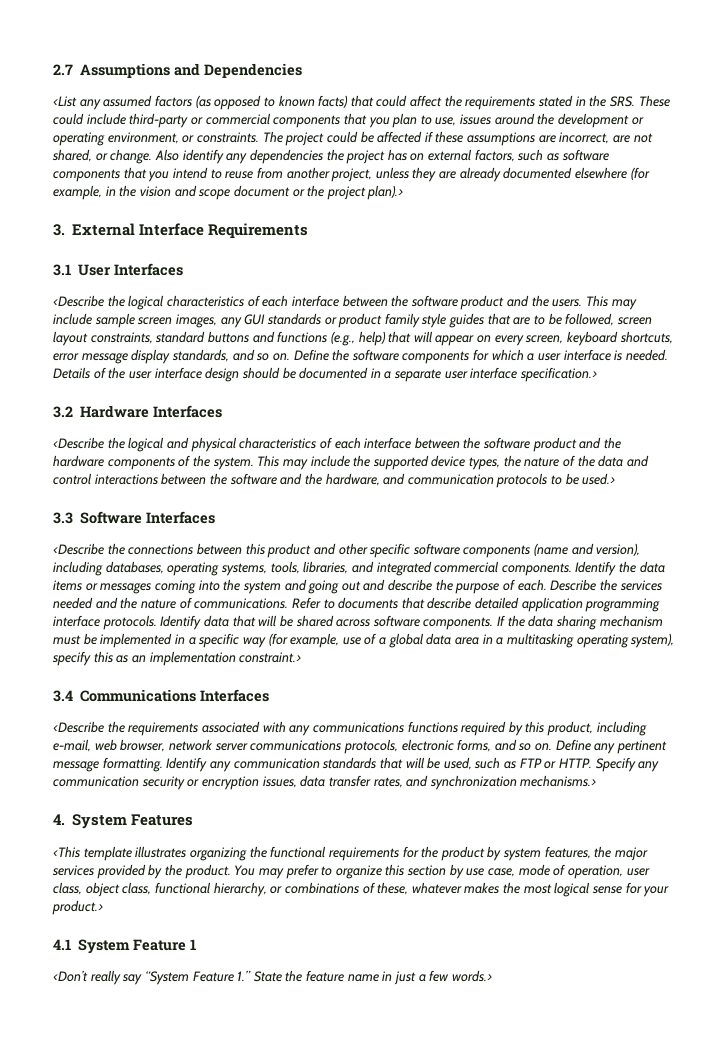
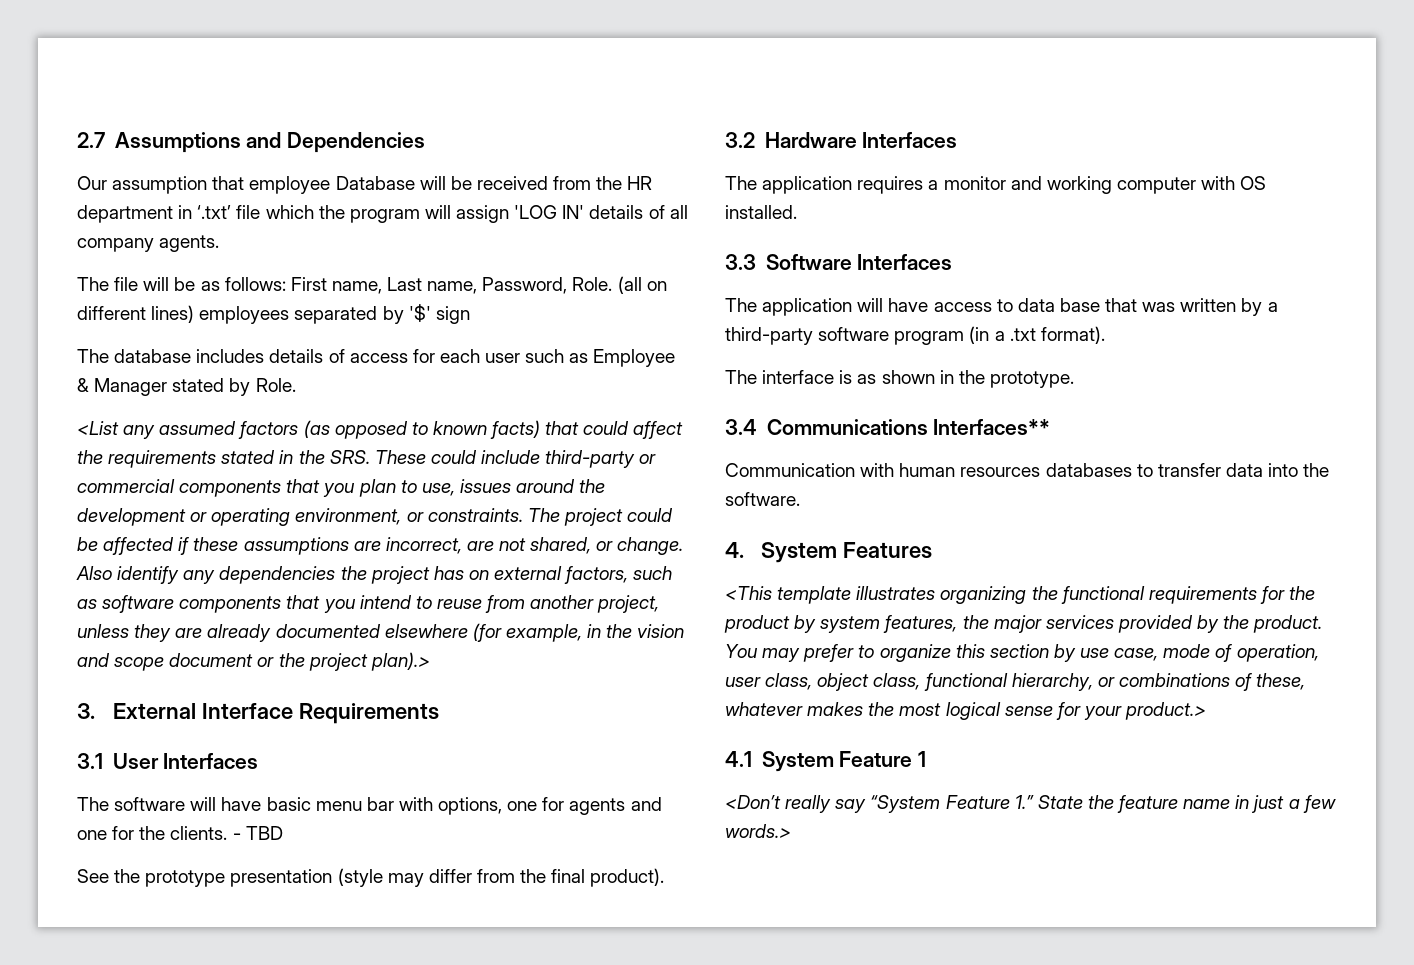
(302, 70) none -> [77,176,653,194] [77,205,688,223] [77,235,220,252] [77,276,667,294] [77,304,470,324] [77,349,676,367] [77,378,296,396] // Our assumption that employee Database will be received from the HR department in ‘.txt’ file which the program will assign 'LOG IN' details of all company agents. // The file will be as follows: First name, Last name, Password, Role. (all on different lines) employees separated by '$' sign // The database includes details of access for each user such as Employee & Manager stated by Role.
[53,295,637,310] [53,313,652,328] [53,331,673,346] [53,349,668,364] [53,367,598,382] [53,405,222,418] [53,437,622,452] [53,455,649,470] [53,473,616,488] [53,511,215,524] [53,543,641,558] [53,561,665,576] [53,579,662,594] [53,597,661,612] [53,615,663,630] [53,633,675,648] [52,651,302,666] [53,689,269,702] [53,721,647,736] [53,739,668,754] [53,757,660,772] [53,775,597,790] <Describe the logical characteristics of each interface between the software product and the users. This may include sample screen images, any GUI standards or product family style guides that are to be followed, screen layout constraints, standard buttons and functions (e.g., help) that will appear on every screen, keyboard shortcuts, error message display standards, and so on. Define the software components for which a user interface is needed. Details of the user interface design should be documented in a separate user interface specification.> // 3.2 Hardware Interfaces // <Describe the logical and physical characteristics of each interface between the software product and the hardware components of the system. This may include the supported device types, the nature of the data and control interactions between the software and the hardware, and communication protocols to be used.> // 3.3 Software Interfaces // <Describe the connections between this product and other specific software components (name and version), including databases, operating systems, tools, libraries, and integrated commercial components. Identify the data items or messages coming into the system and going out and describe the purpose of each. Describe the services needed and the nature of communications. Refer to documents that describe detailed application programming interface protocols. Identify data that will be shared across software components. If the data sharing mechanism must be implemented in a specific way (for example, use of a global data area in a multitasking operating system), specify this as an implementation constraint.> // 3.4 Communications Interfaces // <Describe the requirements associated with any communications functions required by this product, including e-mail, web browser, network server communications protocols, electronic forms, and so on. Define any pertinent message formatting. Identify any communication standards that will be used, such as FTP or HTTP. Specify any communication security or encryption issues, data transfer rates, and synchronization mechanisms.> -> [77,797,662,815] [77,826,283,840] [77,868,665,887] [725,132,958,148] [725,176,1267,194] [725,205,797,219] [725,254,953,270] [725,298,1278,316] [725,326,1105,345] [725,370,1074,388] [725,419,1051,435] [725,463,1330,477] [725,492,800,506] The software will have basic menu bar with options, one for agents and one for the clients. - TBD // See the prototype presentation (style may differ from the final product). // 3.2 Hardware Interfaces // The application requires a monitor and working computer with OS installed. // 3.3 Software Interfaces // The application will have access to data base that was written by a third-party software program (in a .txt format). // The interface is as shown in the prototype. // 3.4 Communications Interfaces** // Communication with human resources databases to transfer data into the software.

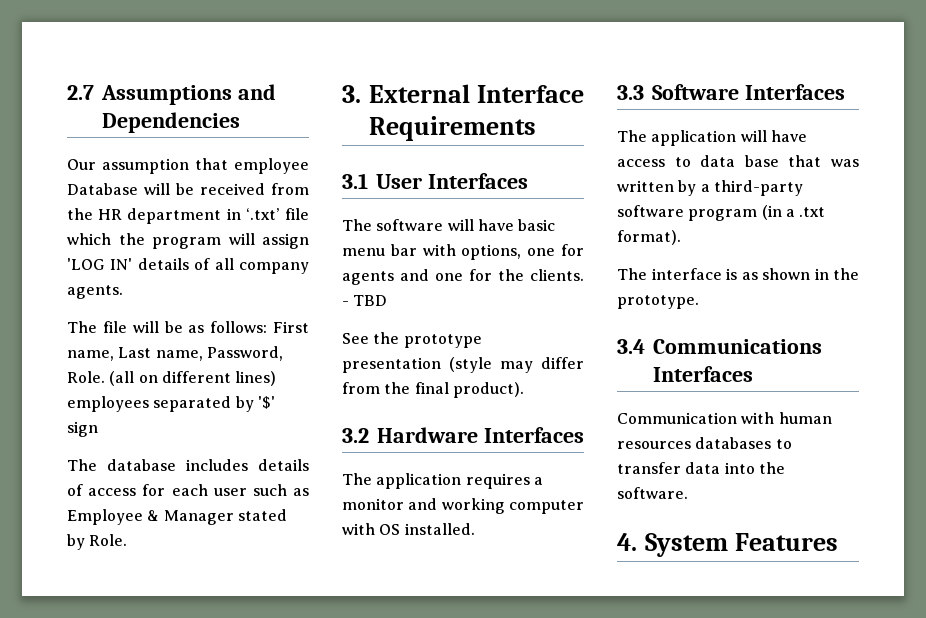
[77,420,684,439] [77,450,657,468] [77,479,606,497] [77,508,674,526] [77,537,684,555] [76,566,673,584] [77,595,660,613] [77,623,685,642] [77,652,430,671] // <List any assumed factors (as opposed to known facts) that could affect the requirements stated in the SRS. These could include third-party or commercial components that you plan to use, issues around the development or operating environment, or constraints. The project could be affected if these assumptions are incorrect, are not shared, or change. Also identify any dependencies the project has on external factors, such as software components that you intend to reuse from another project, unless they are already documented elsewhere (for example, in the vision and scope document or the project plan).> -> (128, 540) none
[933,419,1051,435] Interfaces** -> [653,366,753,382] Interfaces
[725,586,1316,604] [724,615,1323,633] [725,644,1319,662] [725,673,1306,691] [725,702,1207,720] [725,751,926,772] [725,795,1336,813] [725,824,791,838] // <This template illustrates organizing the functional requirements for the product by system features, the major services provided by the product. You may prefer to organize this section by use case, mode of operation, user class, object class, functional hierarchy, or combinations of these, whatever makes the most logical sense for your product.> // 4.1 System Feature 1 // <Don’t really say “System Feature 1.” State the feature name in just a few words.> -> (838, 542) none

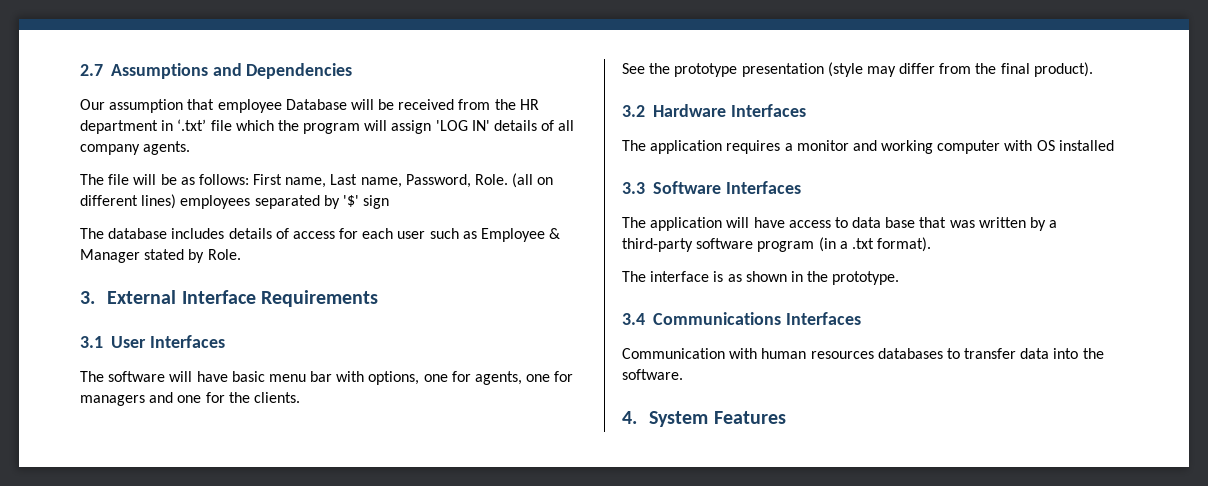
[342,271,394,285] agents -> [475,371,574,385] [80,395,145,406] agents, one for managers
[342,295,388,306] - TBD -> (300, 397) none
[404,523,475,535] installed. -> [1058,140,1114,151] installed

